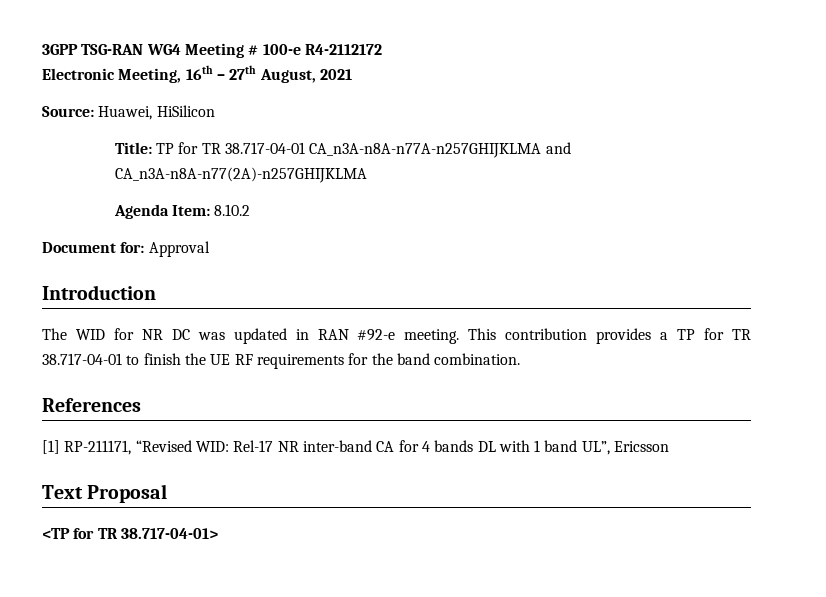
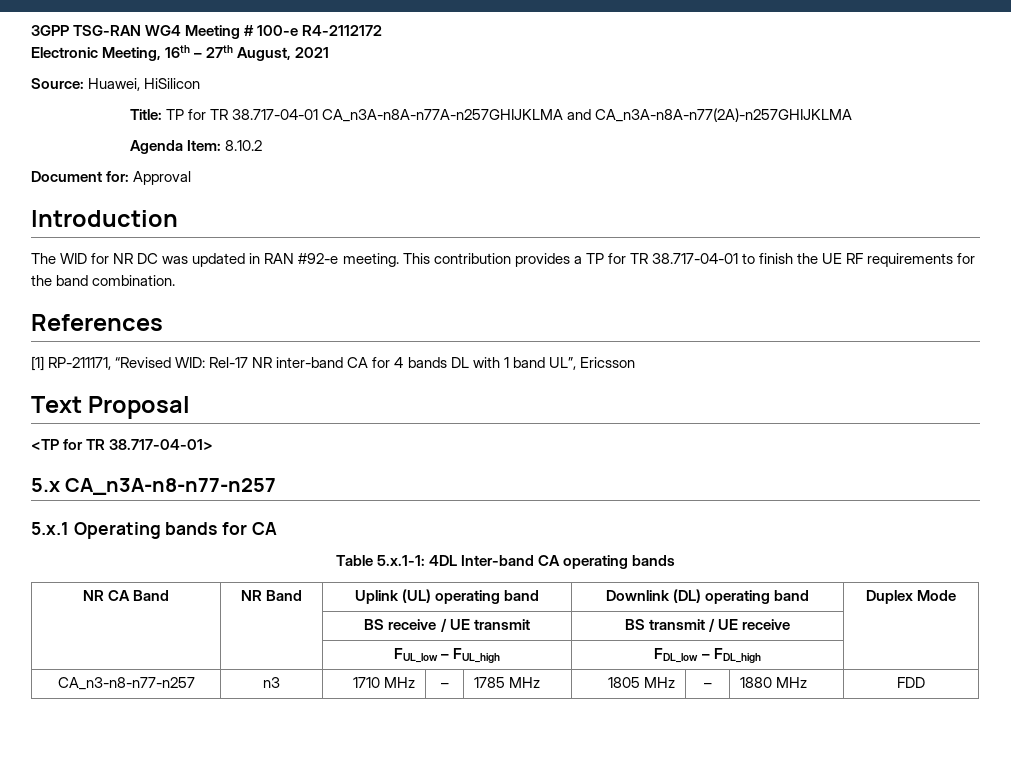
(218, 533) none -> [31,478,277,495] [31,522,277,539] [335,555,676,569] [82,590,170,601] [240,590,303,601] [354,589,540,604] [605,589,810,604] [865,590,957,604] [364,618,530,632] [624,618,791,632] [393,648,501,663] [654,648,761,663] [57,677,195,690] [263,677,280,688] [352,677,415,688] [440,683,449,688] [474,677,541,688] [607,677,675,688] [703,683,712,688] [740,677,808,688] [897,677,925,688] // 5.x CA_n3A-n8-n77-n257 // 5.x.1 Operating bands for CA // Table 5.x.1-1: 4DL Inter-band CA operating bands // NR CA Band | NR Band | Uplink (UL) operating band | Downlink (DL) operating band | Duplex Mode // | | BS receive / UE transmit | BS transmit / UE receive | // | | FUL_low – FUL_high | FDL_low – FDL_high | // CA_n3-n8-n77-n257 | n3 | 1710 MHz | – | 1785 MHz | 1805 MHz | – | 1880 MHz | FDD

